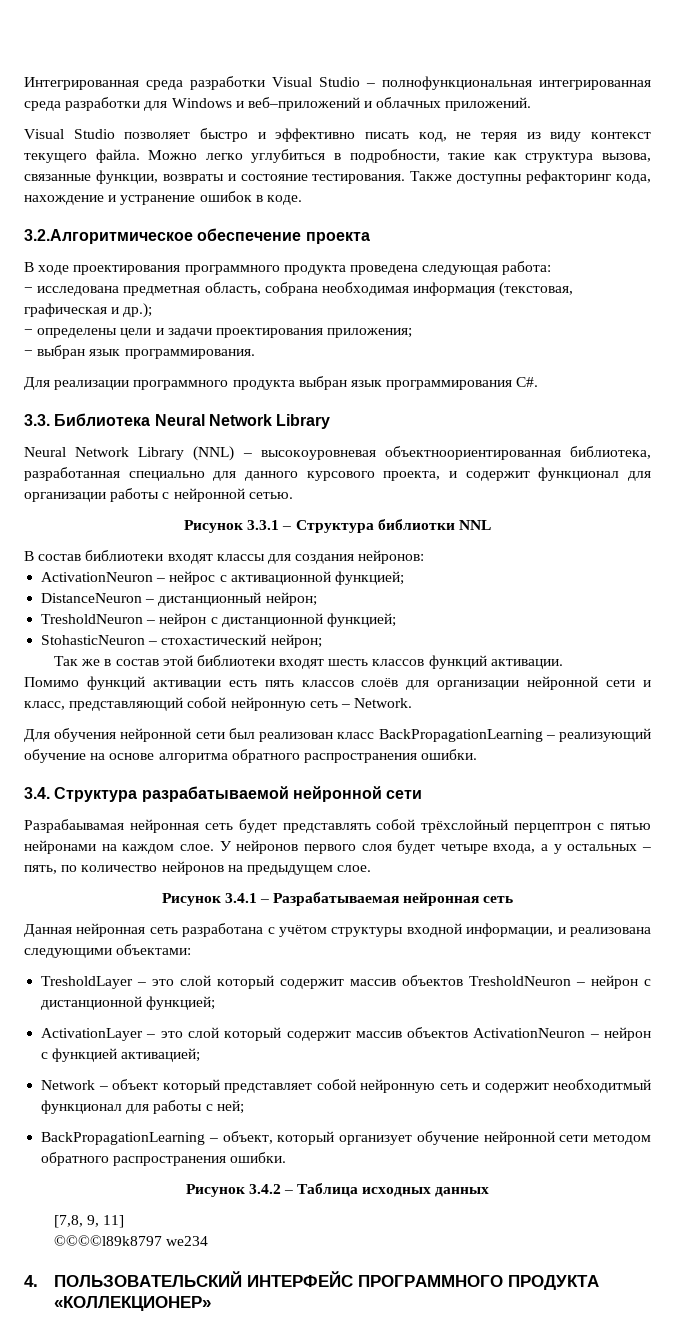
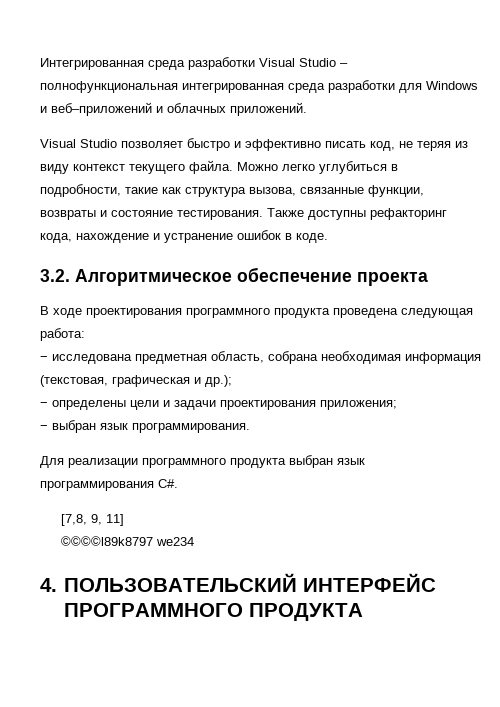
[24,229,193,244] 3.2.Алгоритмическое -> [40,269,232,286] 3.2. Алгоритмическое
[24,413,331,429] [24,446,651,461] [24,467,652,481] [24,488,293,502] [184,519,491,533] [24,550,425,564] [41,571,404,585] [41,592,317,606] [41,613,396,627] [41,634,322,648] [53,655,563,669] [24,676,651,690] [24,697,413,711] [24,728,651,742] [24,749,478,763] [24,786,423,802] [24,819,652,833] [24,840,651,854] [24,861,372,875] [161,892,514,906] [24,923,651,937] [24,944,192,958] [41,975,651,989] [41,996,216,1010] [41,1027,651,1041] [41,1048,201,1062] [41,1079,652,1093] [41,1100,244,1114] [41,1131,651,1145] [41,1152,287,1166] [185,1183,490,1197] // 3.3. Библиотека Neural Network Library // Neural Network Library (NNL) – высокоуровневая объектноориентированная библиотека, разработанная специально для данного курсового проекта, и содержит функционал для организации работы с нейронной сетью. // Рисунок 3.3.1 – Структура библиотки NNL // В состав библиотеки входят классы для создания нейронов: // ActivationNeuron – нейрос с активационной функцией; // DistanceNeuron – дистанционный нейрон; // TresholdNeuron – нейрон с дистанционной функцией; // StohasticNeuron – стохастический нейрон; // Так же в состав этой библиотеки входят шесть классов функций активации. // Помимо функций активации есть пять классов слоёв для организации нейронной сети и класс, представляющий собой нейронную сеть – Network. // Для обучения нейронной сети был реализован класс BackPropagationLearning – реализующий обучение на основе алгоритма обратного распространения ошибки. // 3.4. Структура разрабатываемой нейронной сети // Разрабаывамая нейронная сеть будет представлять собой трёхслойный перцептрон с пятью нейронами на каждом слое. У нейронов первого слоя будет четыре входа, а у остальных – пять, по количество нейронов на предыдущем слое. // Рисунок 3.4.1 – Разрабатываемая нейронная сеть // Данная нейронная сеть разработана с учётом структуры входной информации, и реализована следующими объектами: // TresholdLayer – это слой который содержит массив объектов TresholdNeuron – нейрон с дистанционной функцией; // ActivationLayer – это слой который содержит массив объектов ActivationNeuron – нейрон с функцией активацией; // Network – объект который представляет собой нейронную сеть и содержит необходитмый функционал для работы с ней; // BackPropagationLearning – объект, который организует обучение нейронной сети методом обратного распространения ошибки. // Рисунок 3.4.2 – Таблица исходных данных -> (178, 483) none
[53,1296,211,1311] «КОЛЛЕКЦИОНЕР» -> (363, 612) none

